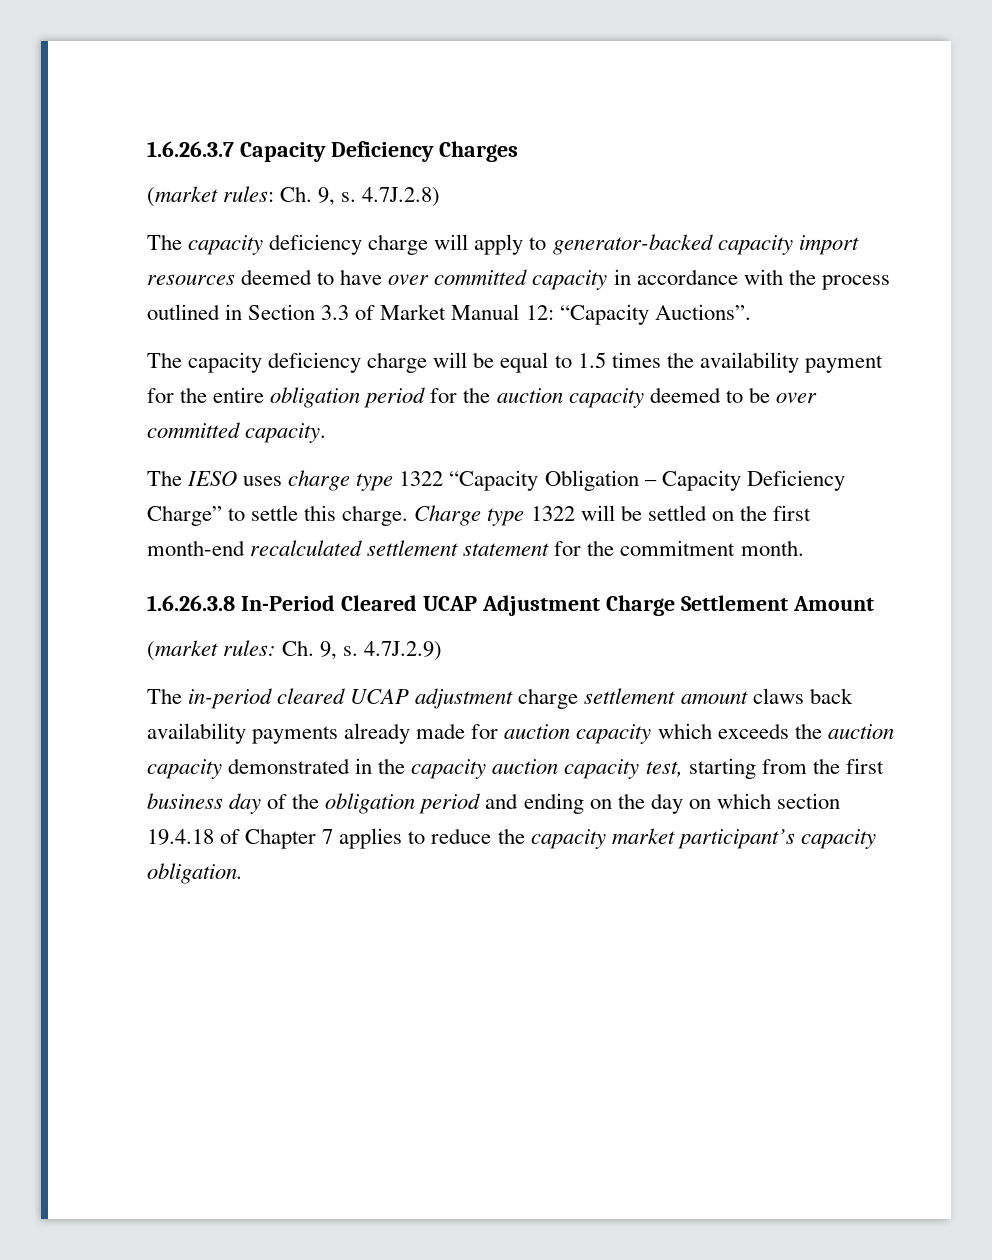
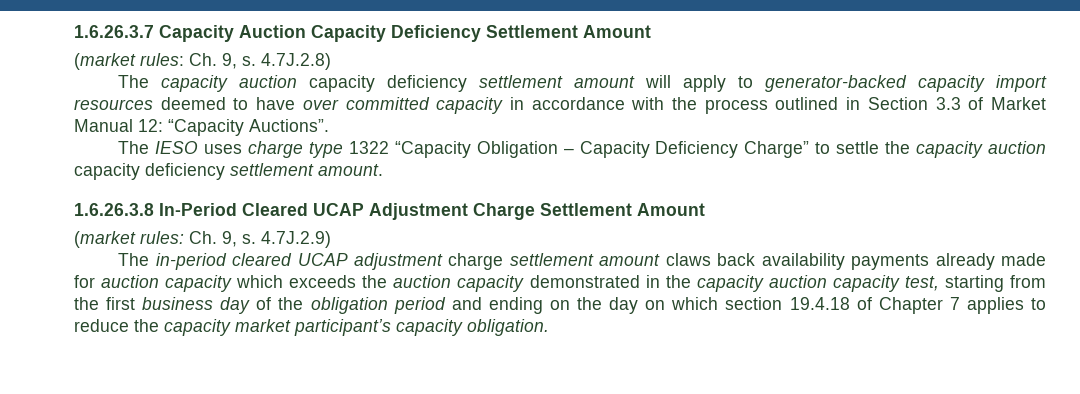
[330,141,518,162] Deficiency Charges -> [239,25,651,42] Auction Capacity Deficiency Settlement Amount
[269,234,429,255] deficiency charge -> [239,75,636,92] auction capacity deficiency settlement amount
[147,352,883,373] [147,387,817,408] [147,422,327,443] // The capacity deficiency charge will be equal to 1.5 times the availability payment for the entire obligation period for the auction capacity deemed to be over committed capacity. -> (329, 125) none
[304,505,811,526] [147,540,804,556] this charge. Charge type 1322 will be settled on the first month-end recalculated settlement statement for the commitment month. -> [885,141,1047,158] [74,163,383,180] the capacity auction capacity deficiency settlement amount.

